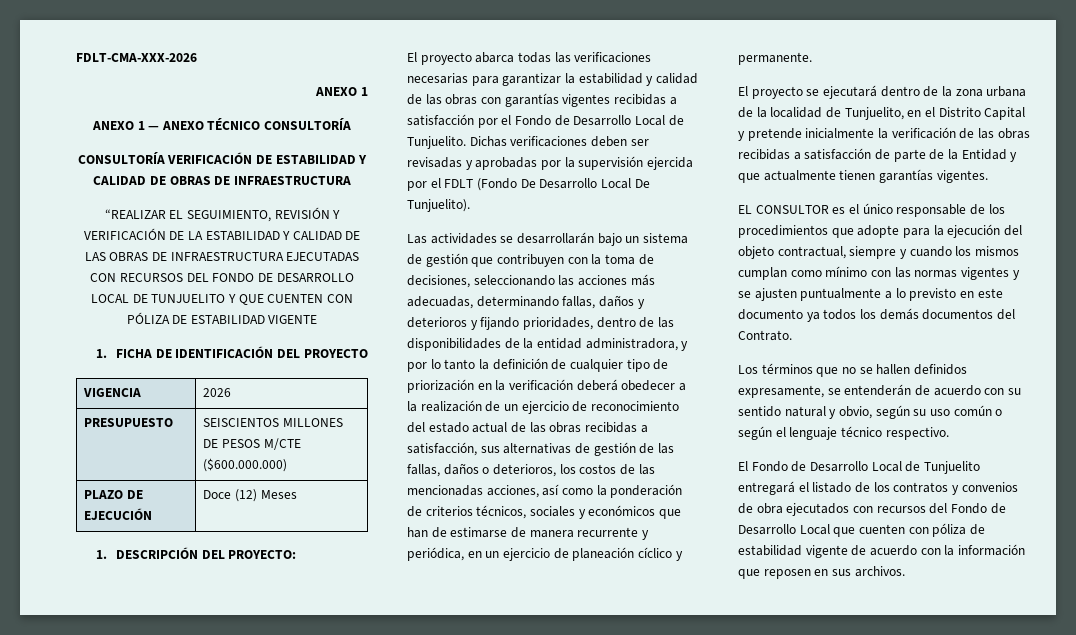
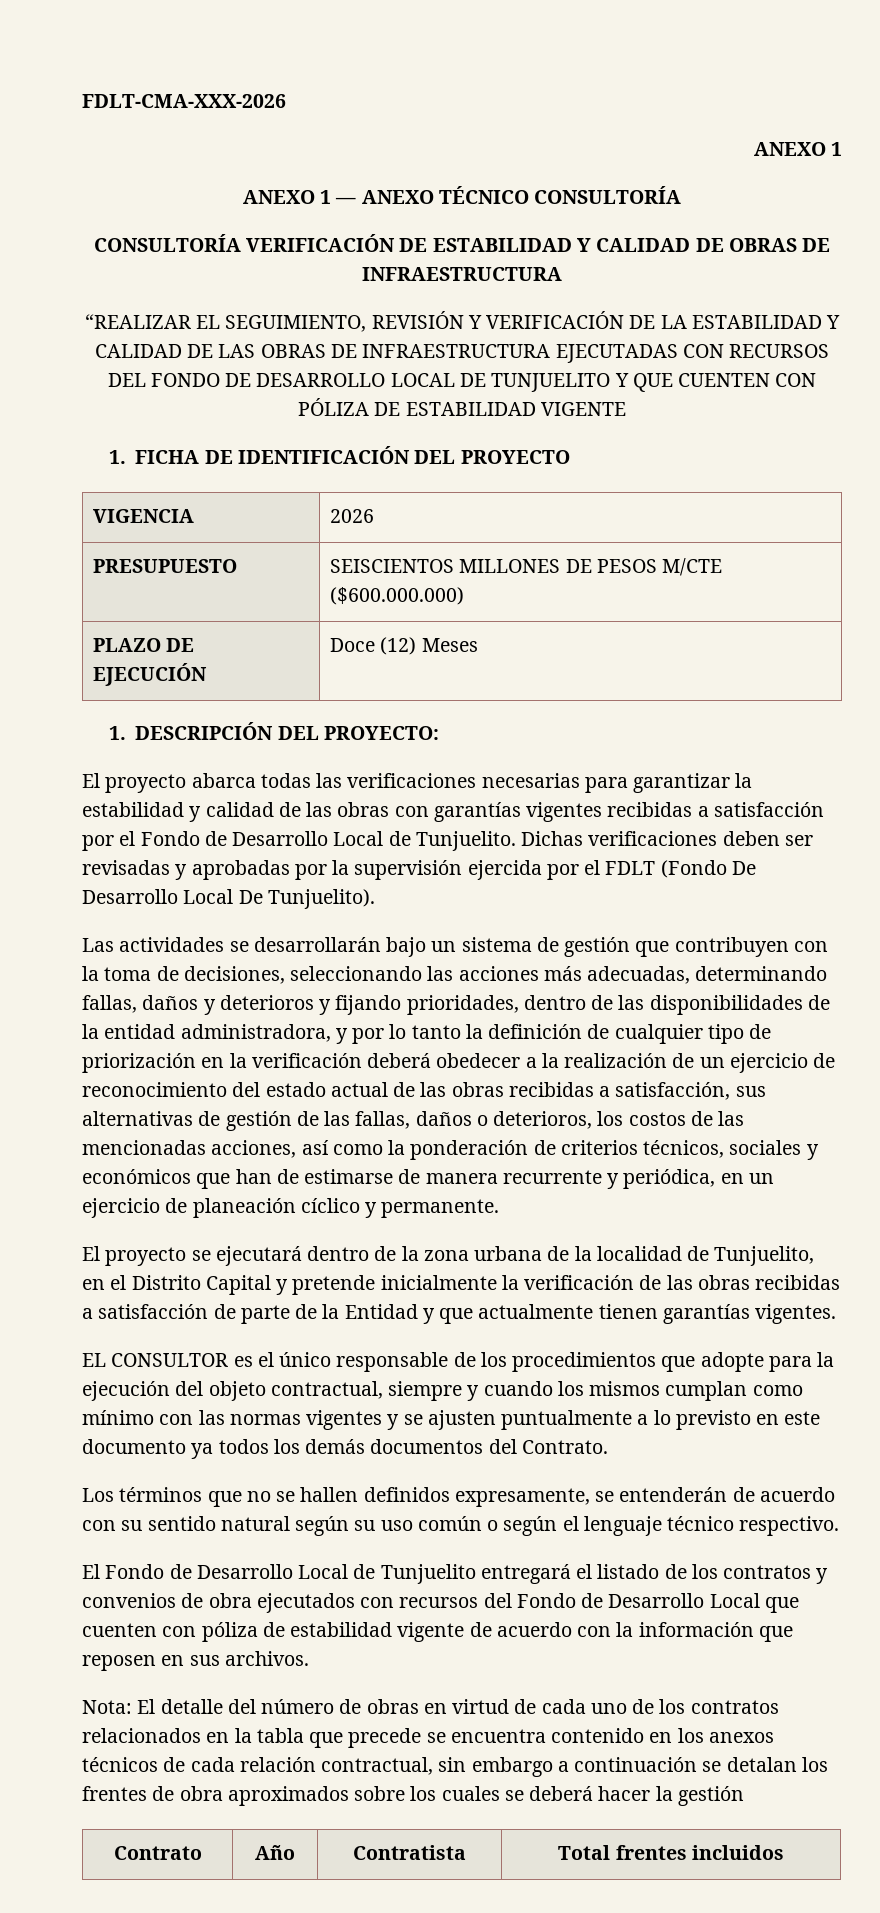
[829,406,872,419] y obvio, -> (290, 1523) none
(905, 571) none -> [82,1699,779,1714] [82,1728,774,1748] [82,1757,828,1777] [82,1786,744,1806] [113,1846,202,1860] [255,1845,295,1860] [353,1845,467,1860] [558,1845,784,1860] // Nota: El detalle del número de obras en virtud de cada uno de los contratos relacionados en la tabla que precede se encuentra contenido en los anexos técnicos de cada relación contractual, sin embargo a continuación se detalan los frentes de obra aproximados sobre los cuales se deberá hacer la gestión // Contrato | Año | Contratista | Total frentes incluidos

